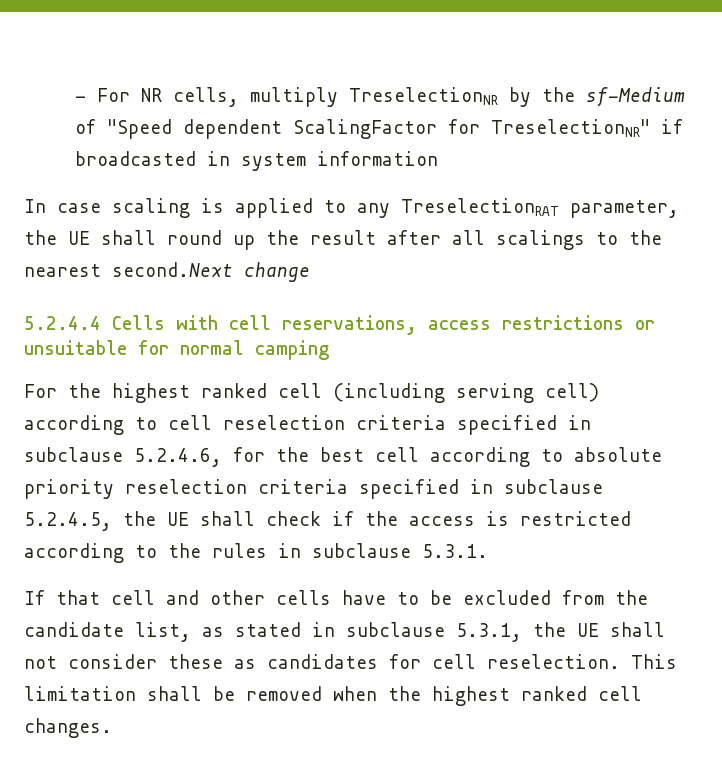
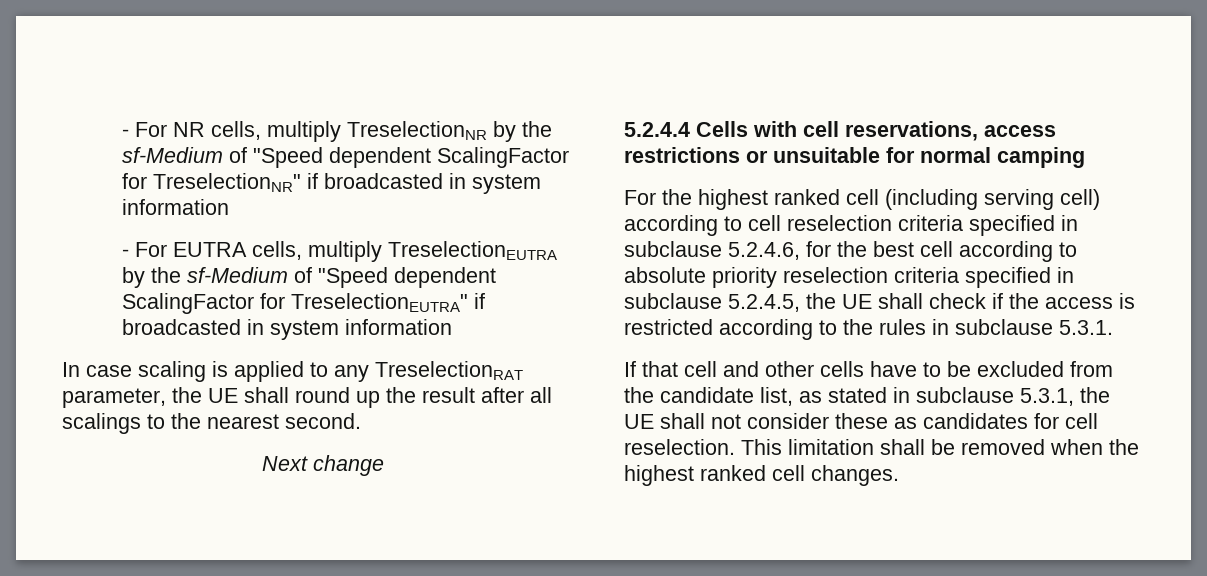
(438, 158) none -> [122,241,558,262] [122,267,497,288] [122,293,486,314] [122,319,453,340] // - For EUTRA cells, multiply TreselectionEUTRA by the sf-Medium of "Speed dependent ScalingFactor for TreselectionEUTRA" if broadcasted in system information
[112,262,233,278] second.Next -> [285,413,361,429] [261,456,308,471] second. // Next

